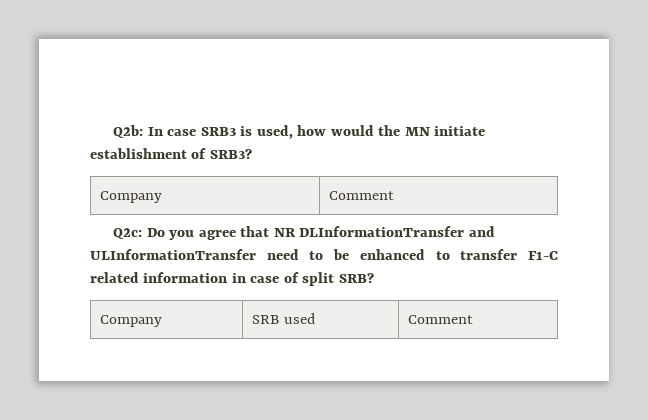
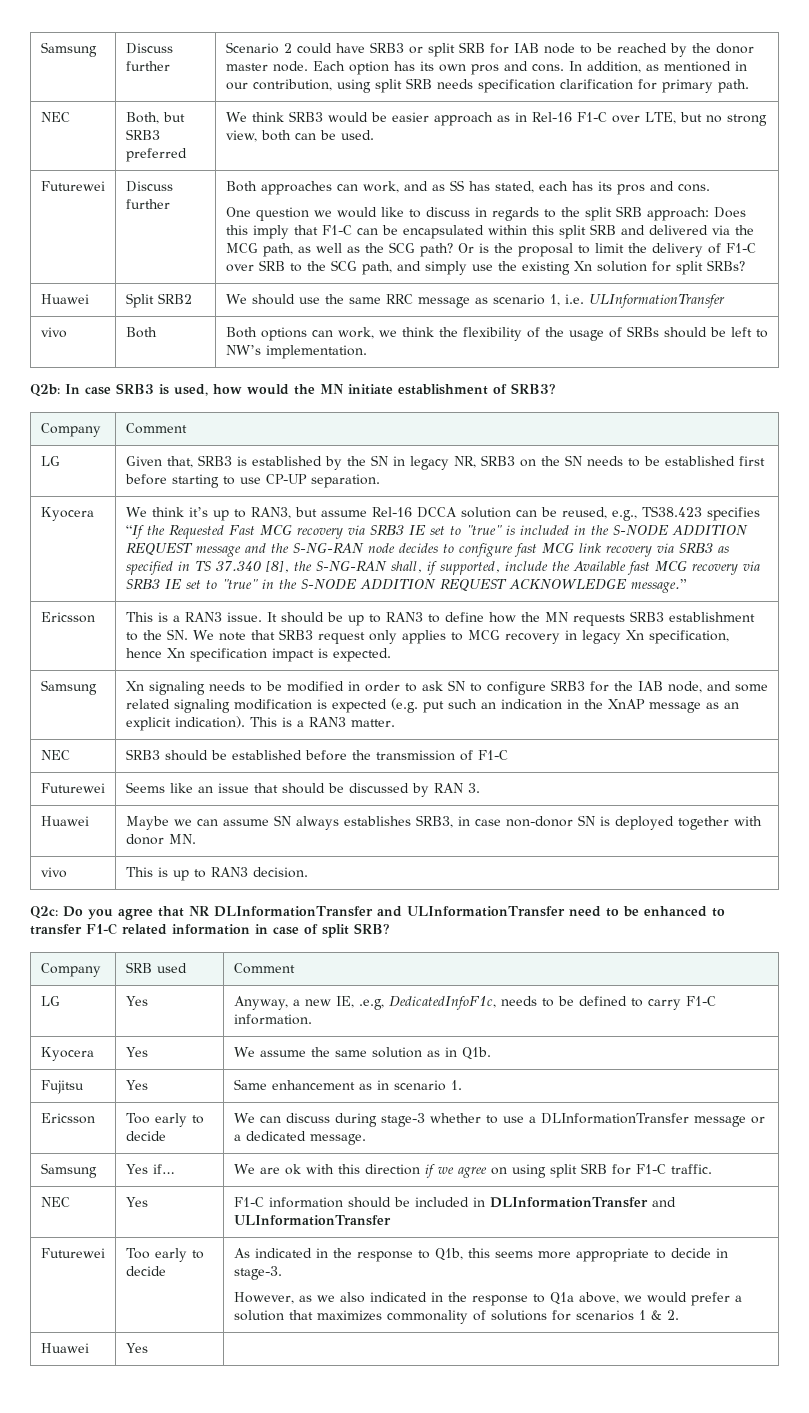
(113, 131) none -> [40,42,97,57] [125,43,173,54] [125,61,170,71] [225,42,754,57] [225,61,747,75] [225,78,749,93] [40,112,70,122] [125,112,185,124] [125,129,160,140] [125,148,187,162] [225,111,767,126] [225,130,375,142] [40,181,105,191] [125,181,173,192] [125,199,170,209] [225,180,710,195] [225,206,746,221] [225,224,754,239] [225,242,756,257] [225,260,745,275] [40,294,89,304] [125,293,192,308] [225,294,726,308] [40,327,67,338] [125,327,157,338] [225,326,768,341] [225,345,367,359] Samsung | Discuss further | Scenario 2 could have SRB3 or split SRB for IAB node to be reached by the donor master node. Each option has its own pros and cons. In addition, as mentioned in our contribution, using split SRB needs specification clarification for primary path. // NEC | Both, but SRB3 preferred | We think SRB3 would be easier approach as in Rel-16 F1-C over LTE, but no strong view, both can be used. // Futurewei | Discuss further | Both approaches can work, and as SS has stated, each has its pros and cons. // One question we would like to discuss in regards to the split SRB approach: Does this imply that F1-C can be encapsulated within this split SRB and delivered via the MCG path, as well as the SCG path? Or is the proposal to limit the delivery of F1-C over SRB to the SCG path, and simply use the existing Xn solution for split SRBs? // Huawei | Split SRB2 | We should use the same RRC message as scenario 1, i.e. ULInformationTransfer // vivo | Both | Both options can work, we think the flexibility of the usage of SRBs should be left to NW’s implementation. //
(395, 195) none -> [40,456,60,466] [125,455,765,470] [124,474,380,488] [40,507,94,521] [125,506,760,521] [125,525,748,539] [125,543,730,557] [125,561,761,575] [125,579,688,593] [40,612,95,623] [125,611,755,626] [125,629,729,644] [125,648,391,662] [40,680,97,695] [125,680,768,695] [125,698,739,713] [125,716,395,731] [40,750,70,760] [125,749,508,761] [40,783,105,793] [125,782,480,797] [40,816,89,826] [125,815,762,830] [125,834,196,845] [40,867,67,878] [125,867,308,881] // LG | Given that, SRB3 is established by the SN in legacy NR, SRB3 on the SN needs to be established first before starting to use CP-UP separation. // Kyocera | We think it’s up to RAN3, but assume Rel-16 DCCA solution can be reused, e.g., TS38.423 specifies “If the Requested Fast MCG recovery via SRB3 IE set to "true" is included in the S-NODE ADDITION REQUEST message and the S-NG-RAN node decides to configure fast MCG link recovery via SRB3 as specified in TS 37.340 [8], the S-NG-RAN shall, if supported, include the Available fast MCG recovery via SRB3 IE set to "true" in the S-NODE ADDITION REQUEST ACKNOWLEDGE message.” // Ericsson | This is a RAN3 issue. It should be up to RAN3 to define how the MN requests SRB3 establishment to the SN. We note that SRB3 request only applies to MCG recovery in legacy Xn specification, hence Xn specification impact is expected. // Samsung | Xn signaling needs to be modified in order to ask SN to configure SRB3 for the IAB node, and some related signaling modification is expected (e.g. put such an indication in the XnAP message as an explicit indication). This is a RAN3 matter. // NEC | SRB3 should be established before the transmission of F1-C // Futurewei | Seems like an issue that should be discussed by RAN 3. // Huawei | Maybe we can assume SN always establishes SRB3, in case non-donor SN is deployed together with donor MN. // vivo | This is up to RAN3 decision.
(474, 319) none -> [40,996,60,1006] [125,996,149,1006] [233,996,717,1010] [233,1014,312,1025] [40,1047,94,1061] [125,1047,149,1057] [233,1047,491,1060] [40,1080,84,1094] [125,1080,149,1090] [233,1079,462,1091] [40,1113,95,1124] [125,1113,205,1127] [125,1131,166,1141] [233,1113,766,1127] [233,1131,366,1145] [40,1163,97,1178] [125,1164,175,1174] [233,1163,712,1178] [40,1197,70,1207] [125,1197,149,1207] [233,1197,677,1208] [233,1215,392,1226] [40,1248,105,1258] [125,1248,205,1262] [125,1266,166,1276] [233,1248,728,1262] [233,1266,282,1280] [233,1292,742,1306] [233,1310,679,1324] [40,1343,89,1353] [125,1343,149,1353] // LG | Yes | Anyway, a new IE, .e.g, DedicatedInfoF1c, needs to be defined to carry F1-C information. // Kyocera | Yes | We assume the same solution as in Q1b. // Fujitsu | Yes | Same enhancement as in scenario 1. // Ericsson | Too early to decide | We can discuss during stage-3 whether to use a DLInformationTransfer message or a dedicated message. // Samsung | Yes if… | We are ok with this direction if we agree on using split SRB for F1-C traffic. // NEC | Yes | F1-C information should be included in DLInformationTransfer and ULInformationTransfer // Futurewei | Too early to decide | As indicated in the response to Q1b, this seems more appropriate to decide in stage-3. // However, as we also indicated in the response to Q1a above, we would prefer a solution that maximizes commonality of solutions for scenarios 1 & 2. // Huawei | Yes |

